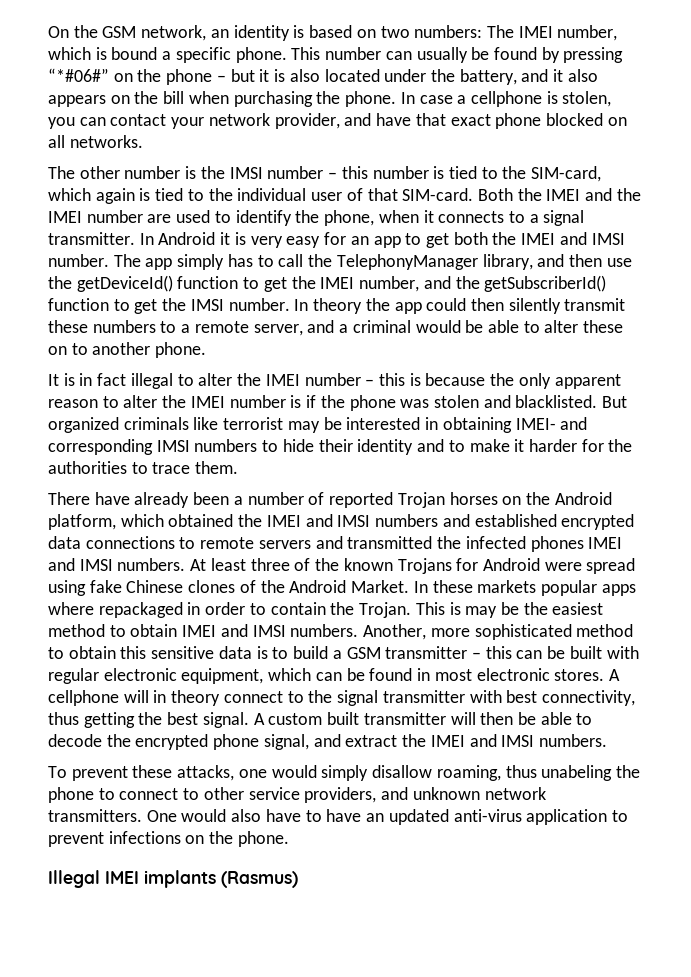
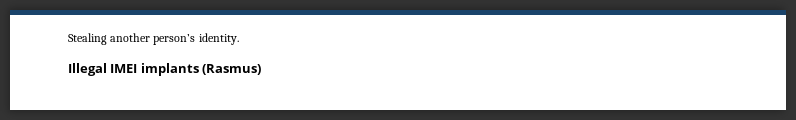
[48,25,618,41] [48,47,624,63] [48,68,598,85] [48,91,612,107] [48,113,627,129] [48,135,143,148] [48,166,602,182] [48,188,641,204] [48,210,585,226] [48,232,625,248] [48,254,632,270] [48,275,607,292] [48,298,626,314] [48,320,624,336] [48,342,207,358] [48,373,621,389] [48,395,628,411] [48,417,588,433] [48,439,633,455] [48,461,239,474] [48,492,612,508] [48,514,635,530] [48,536,623,552] [48,558,636,574] [48,580,636,596] [48,602,604,618] [48,624,634,640] [48,646,639,659] [48,668,620,684] [48,690,635,706] [48,712,593,728] [48,734,607,750] [48,765,640,781] [48,787,546,803] [48,809,628,825] [48,831,289,847] On the GSM network, an identity is based on two numbers: The IMEI number, which is bound a specific phone. This number can usually be found by pressing “*#06#” on the phone – but it is also located under the battery, and it also appears on the bill when purchasing the phone. In case a cellphone is stolen, you can contact your network provider, and have that exact phone blocked on all networks. // The other number is the IMSI number – this number is tied to the SIM-card, which again is tied to the individual user of that SIM-card. Both the IMEI and the IMEI number are used to identify the phone, when it connects to a signal transmitter. In Android it is very easy for an app to get both the IMEI and IMSI number. The app simply has to call the TelephonyManager library, and then use the getDeviceId() function to get the IMEI number, and the getSubscriberId() function to get the IMSI number. In theory the app could then silently transmit these numbers to a remote server, and a criminal would be able to alter these on to another phone. // It is in fact illegal to alter the IMEI number – this is because the only apparent reason to alter the IMEI number is if the phone was stolen and blacklisted. But organized criminals like terrorist may be interested in obtaining IMEI- and corresponding IMSI numbers to hide their identity and to make it harder for the authorities to trace them. // There have already been a number of reported Trojan horses on the Android platform, which obtained the IMEI and IMSI numbers and established encrypted data connections to remote servers and transmitted the infected phones IMEI and IMSI numbers. At least three of the known Trojans for Android were spread using fake Chinese clones of the Android Market. In these markets popular apps where repackaged in order to contain the Trojan. This is may be the easiest method to obtain IMEI and IMSI numbers. Another, more sophisticated method to obtain this sensitive data is to build a GSM transmitter – this can be built with regular electronic equipment, which can be found in most electronic stores. A cellphone will in theory connect to the signal transmitter with best connectivity, thus getting the best signal. A custom built transmitter will then be able to decode the encrypted phone signal, and extract the IMEI and IMSI numbers. // To prevent these attacks, one would simply disallow roaming, thus unabeling the phone to connect to other service providers, and unknown network transmitters. One would also have to have an updated anti-virus application to prevent infections on the phone. -> [68,33,239,45] Stealing another person’s identity.

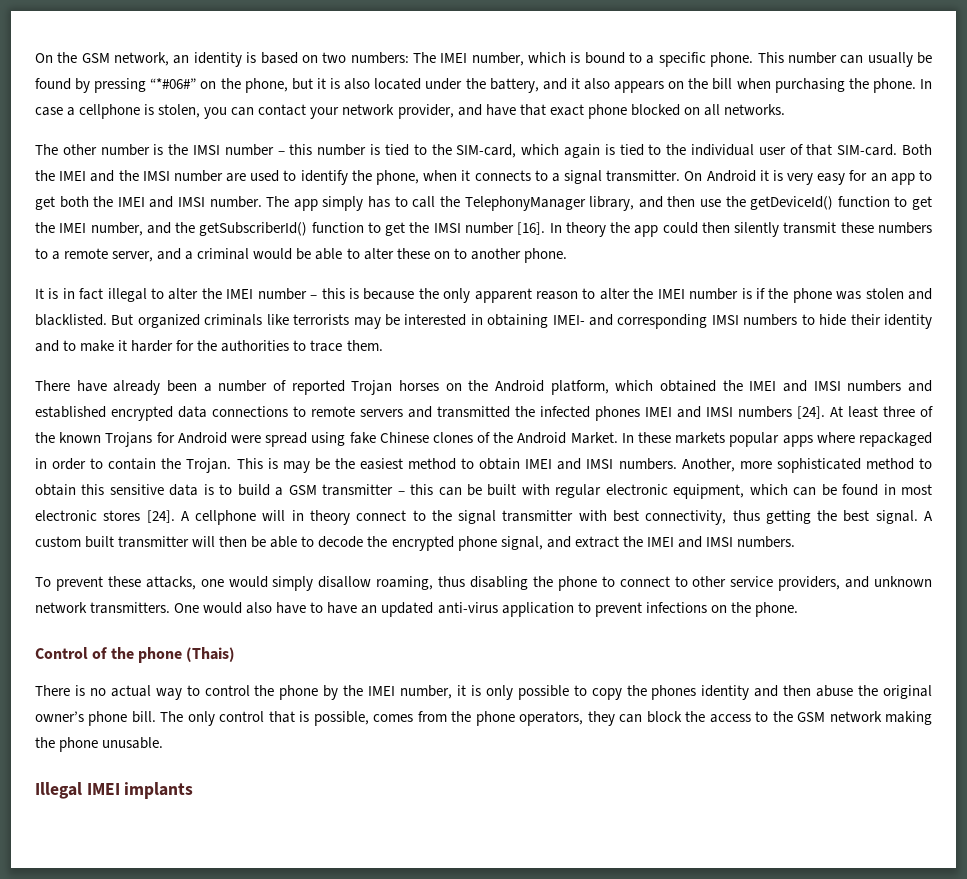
[68,33,239,45] Stealing another person’s identity. -> [35,52,933,67] [35,78,933,93] [35,104,785,119] [35,144,932,158] [35,170,933,185] [35,196,932,211] [35,222,932,237] [35,248,567,263] [35,288,932,303] [35,314,933,329] [35,340,383,352] [35,380,932,395] [35,406,933,421] [35,432,932,447] [35,458,932,473] [35,484,933,499] [35,510,934,525] [35,536,795,551] [35,576,932,591] [35,602,798,617] [35,647,236,663] [35,685,932,700] [35,711,933,726] [35,737,164,752] On the GSM network, an identity is based on two numbers: The IMEI number, which is bound to a specific phone. This number can usually be found by pressing “*#06#” on the phone, but it is also located under the battery, and it also appears on the bill when purchasing the phone. In case a cellphone is stolen, you can contact your network provider, and have that exact phone blocked on all networks. // The other number is the IMSI number – this number is tied to the SIM-card, which again is tied to the individual user of that SIM-card. Both the IMEI and the IMSI number are used to identify the phone, when it connects to a signal transmitter. On Android it is very easy for an app to get both the IMEI and IMSI number. The app simply has to call the TelephonyManager library, and then use the getDeviceId() function to get the IMEI number, and the getSubscriberId() function to get the IMSI number [16]. In theory the app could then silently transmit these numbers to a remote server, and a criminal would be able to alter these on to another phone. // It is in fact illegal to alter the IMEI number – this is because the only apparent reason to alter the IMEI number is if the phone was stolen and blacklisted. But organized criminals like terrorists may be interested in obtaining IMEI- and corresponding IMSI numbers to hide their identity and to make it harder for the authorities to trace them. // There have already been a number of reported Trojan horses on the Android platform, which obtained the IMEI and IMSI numbers and established encrypted data connections to remote servers and transmitted the infected phones IMEI and IMSI numbers [24]. At least three of the known Trojans for Android were spread using fake Chinese clones of the Android Market. In these markets popular apps where repackaged in order to contain the Trojan. This is may be the easiest method to obtain IMEI and IMSI numbers. Another, more sophisticated method to obtain this sensitive data is to build a GSM transmitter – this can be built with regular electronic equipment, which can be found in most electronic stores [24]. A cellphone will in theory connect to the signal transmitter with best connectivity, thus getting the best signal. A custom built transmitter will then be able to decode the encrypted phone signal, and extract the IMEI and IMSI numbers. // To prevent these attacks, one would simply disallow roaming, thus disabling the phone to connect to other service providers, and unknown network transmitters. One would also have to have an updated anti-virus application to prevent infections on the phone. // Control of the phone (Thais) // There is no actual way to control the phone by the IMEI number, it is only possible to copy the phones identity and then abuse the original owner’s phone bill. The only control that is possible, comes from the phone operators, they can block the access to the GSM network making the phone unusable.
[202,64,262,75] (Rasmus) -> (194, 790) none

